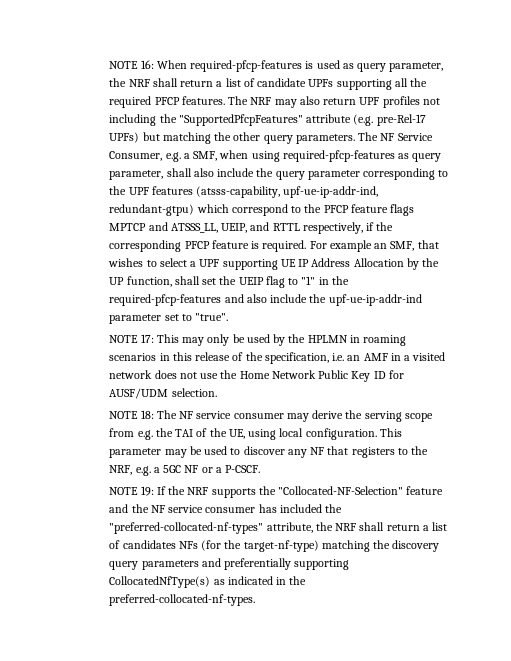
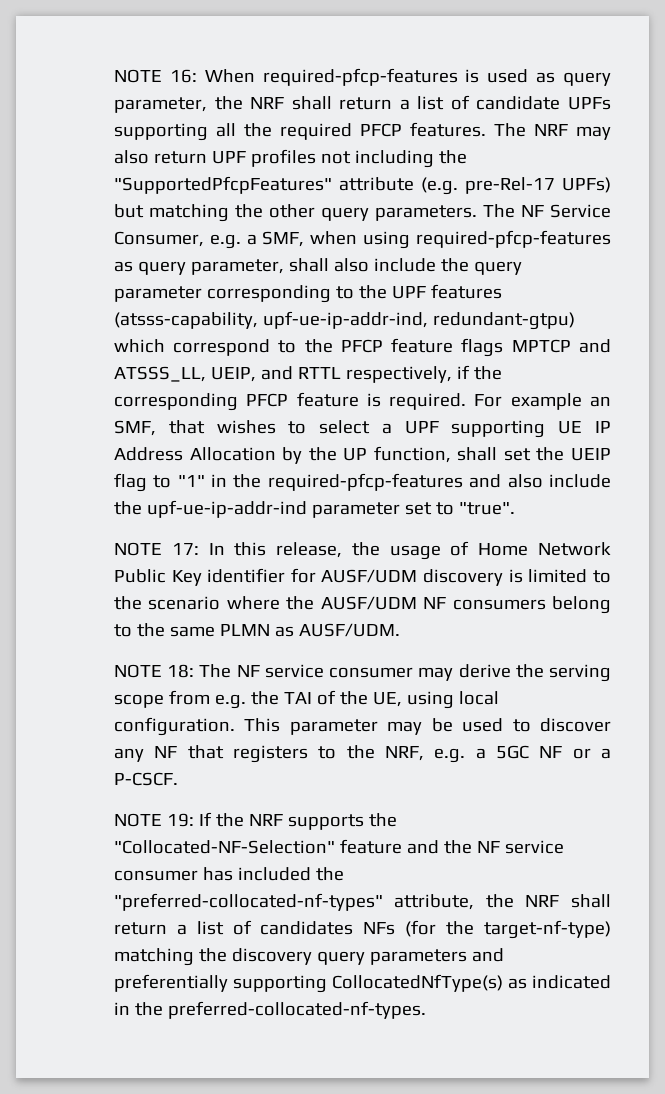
[156,334,406,346] [109,352,446,364] [109,370,238,379] This may only be used by the HPLMN in roaming scenarios in this release of the specification, i.e. an AMF in a visited network does not use the -> [208,541,470,560] In this release, the usage of
[373,371,386,379] ID -> [207,568,286,583] identifier
[171,388,217,397] selection. -> [423,569,611,586] [113,596,611,614] [113,623,400,637] discovery is limited to the scenario where the AUSF/UDM NF consumers belong to the same PLMN as AUSF/UDM.

